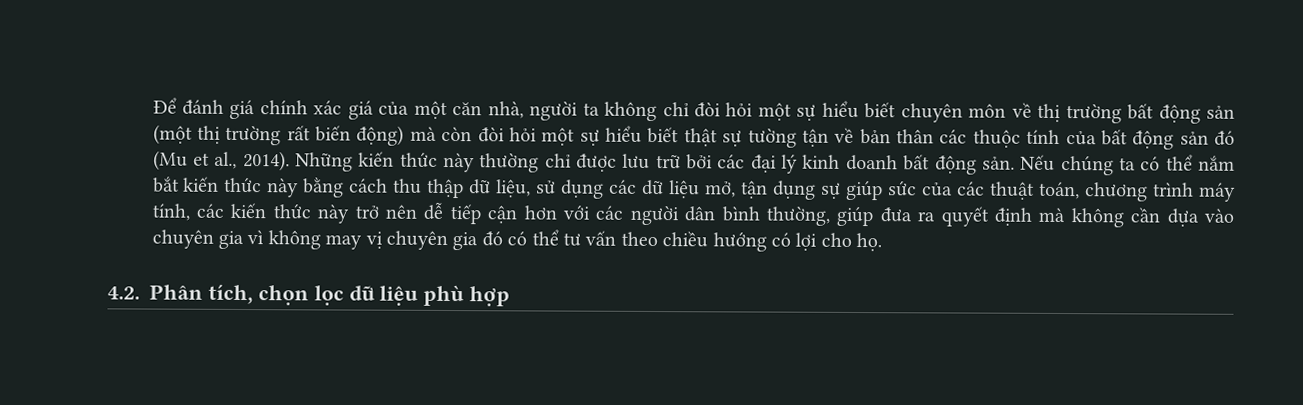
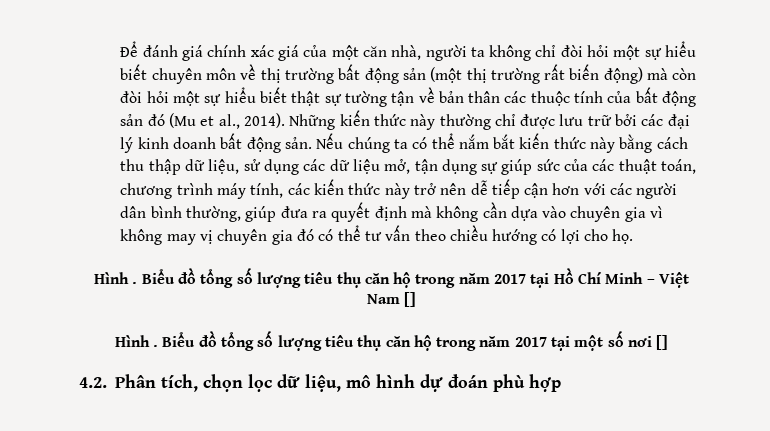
(883, 242) none -> [93,268,690,288] [366,292,417,307] [114,331,669,351] // Hình . Biểu đồ tổng số lượng tiêu thụ căn hộ trong năm 2017 tại Hồ Chí Minh – Việt Nam [] // Hình . Biểu đồ tổng số lượng tiêu thụ căn hộ trong năm 2017 tại một số nơi []
[379,285,418,306] liệu -> [305,374,488,392] liệu, mô hình dự đoán

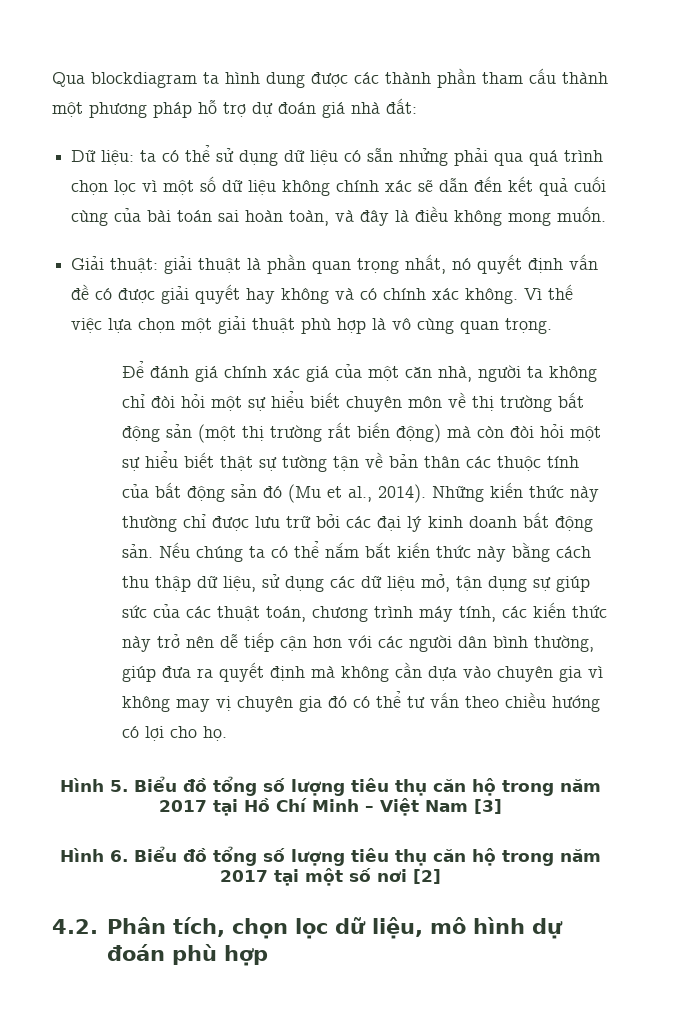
(120, 49) none -> [52,68,608,88] [52,98,417,118] [71,145,604,166] [71,176,607,196] [71,206,607,226] [71,254,599,274] [71,284,574,304] [71,316,553,334] Qua blockdiagram ta hình dung được các thành phần tham cấu thành một phương pháp hỗ trợ dự đoán giá nhà đất: // Dữ liệu: ta có thể sử dụng dữ liệu có sẵn nhửng phải qua quá trình chọn lọc vì một số dữ liệu không chính xác sẽ dẫn đến kết quả cuối cùng của bài toán sai hoàn toàn, và đây là điều không mong muốn. // Giải thuật: giải thuật là phần quan trọng nhất, nó quyết định vấn đề có được giải quyết hay không và có chính xác không. Vì thế việc lựa chọn một giải thuật phù hợp là vô cùng quan trọng. //
[132,282,138,284] . -> [109,780,128,792] 5.
[404,292,417,307] [114,335,158,347] [] // Hình . -> [473,799,502,814] [59,848,128,862] [3] // Hình 6.
[656,335,669,350] [] -> [412,869,441,884] [2]

